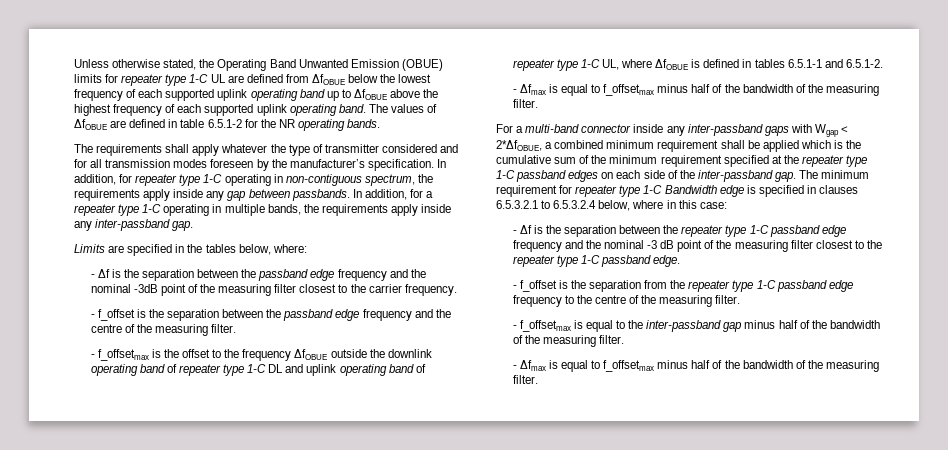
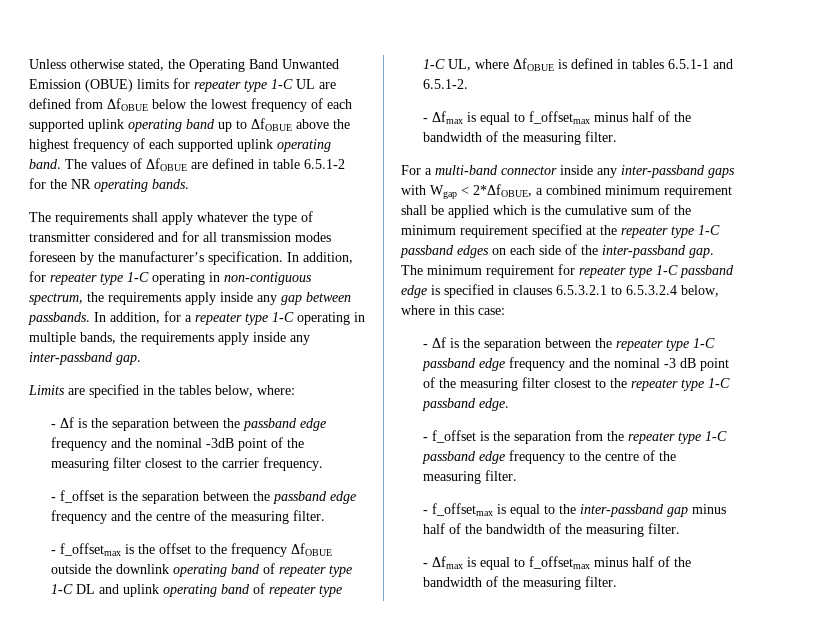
[664,185,717,194] Bandwidth -> [680,265,734,278] passband

